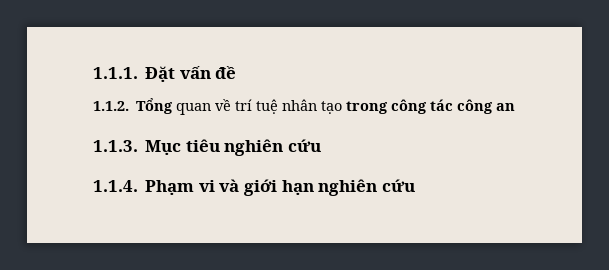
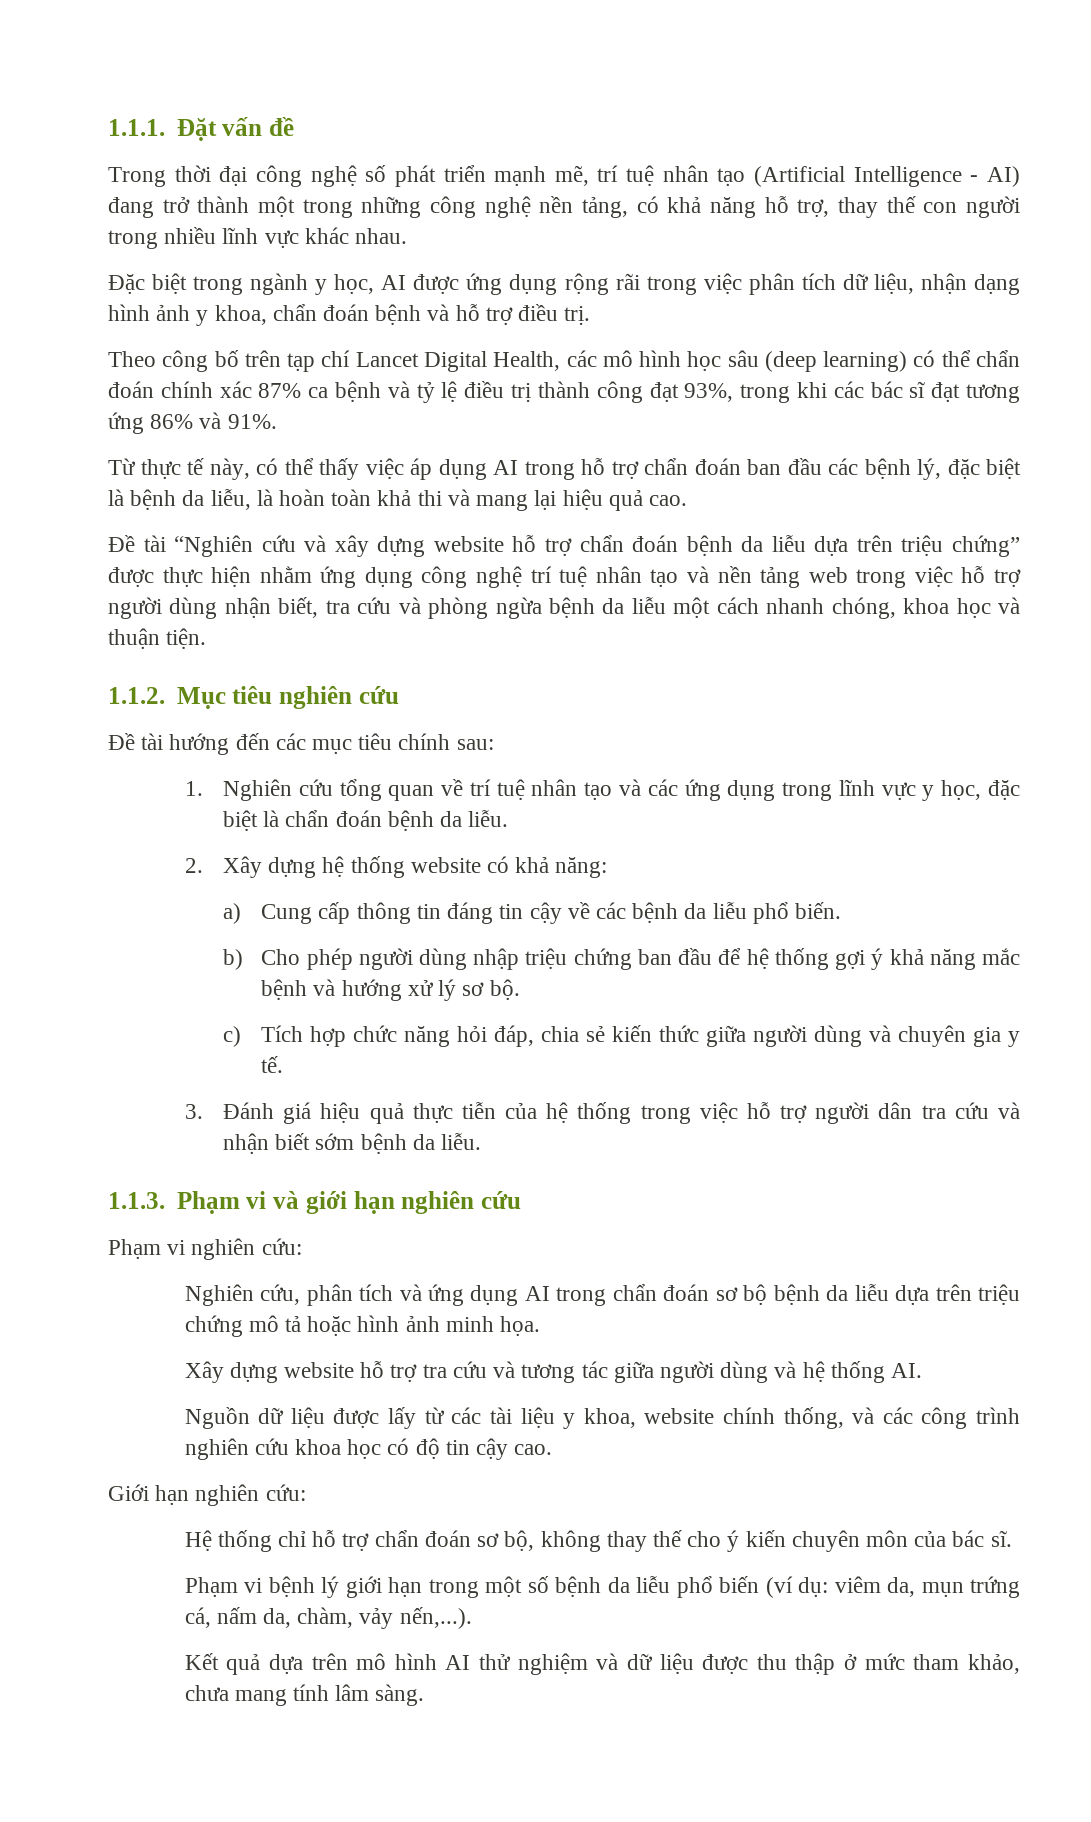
[93,98,174,114] 1.1.2. Tổng -> [108,165,1020,187] [108,196,1020,218] [108,227,408,249] [108,273,1021,295] [108,304,591,326] [108,350,1021,372] [108,381,1021,403] [108,412,277,434] [108,458,1021,480] [108,489,687,511] [108,535,1020,557] [108,566,1021,588] [108,597,1021,619] [108,628,207,649] [108,686,399,709] [108,733,494,755] [184,779,382,801] Trong thời đại công nghệ số phát triển mạnh mẽ, trí tuệ nhân tạo (Artificial Intelligence - AI) đang trở thành một trong những công nghệ nền tảng, có khả năng hỗ trợ, thay thế con người trong nhiều lĩnh vực khác nhau. // Đặc biệt trong ngành y học, AI được ứng dụng rộng rãi trong việc phân tích dữ liệu, nhận dạng hình ảnh y khoa, chẩn đoán bệnh và hỗ trợ điều trị. // Theo công bố trên tạp chí Lancet Digital Health, các mô hình học sâu (deep learning) có thể chẩn đoán chính xác 87% ca bệnh và tỷ lệ điều trị thành công đạt 93%, trong khi các bác sĩ đạt tương ứng 86% và 91%. // Từ thực tế này, có thể thấy việc áp dụng AI trong hỗ trợ chẩn đoán ban đầu các bệnh lý, đặc biệt là bệnh da liễu, là hoàn toàn khả thi và mang lại hiệu quả cao. // Đề tài “Nghiên cứu và xây dựng website hỗ trợ chẩn đoán bệnh da liễu dựa trên triệu chứng” được thực hiện nhằm ứng dụng công nghệ trí tuệ nhân tạo và nền tảng web trong việc hỗ trợ người dùng nhận biết, tra cứu và phòng ngừa bệnh da liễu một cách nhanh chóng, khoa học và thuận tiện. // 1.1.2. Mục tiêu nghiên cứu // Đề tài hướng đến các mục tiêu chính sau: // 1. Nghiên cứu tổng
[346,99,516,114] [93,139,322,156] [93,180,138,192] trong công tác công an // 1.1.3. Mục tiêu nghiên cứu // 1.1.4. -> [618,779,1020,801] [222,810,509,831] [184,856,608,878] [222,902,842,924] [222,948,1020,970] [261,979,520,1001] [222,1025,1020,1047] [261,1056,284,1073] [184,1102,1021,1124] [222,1133,482,1154] [108,1192,165,1209] và các ứng dụng trong lĩnh vực y học, đặc biệt là chẩn đoán bệnh da liễu. // 2. Xây dựng hệ thống website có khả năng: // a) Cung cấp thông tin đáng tin cậy về các bệnh da liễu phổ biến. // b) Cho phép người dùng nhập triệu chứng ban đầu để hệ thống gợi ý khả năng mắc bệnh và hướng xử lý sơ bộ. // c) Tích hợp chức năng hỏi đáp, chia sẻ kiến thức giữa người dùng và chuyên gia y tế. // 3. Đánh giá hiệu quả thực tiễn của hệ thống trong việc hỗ trợ người dân tra cứu và nhận biết sớm bệnh da liễu. // 1.1.3.
(415, 185) none -> [108,1238,302,1260] [184,1284,1021,1306] [184,1315,541,1337] [184,1361,922,1383] [184,1407,1021,1429] [184,1438,553,1460] [108,1484,306,1506] [184,1530,1012,1552] [184,1576,1020,1598] [184,1607,472,1629] [184,1653,1021,1675] [184,1684,425,1706] // Phạm vi nghiên cứu: // Nghiên cứu, phân tích và ứng dụng AI trong chẩn đoán sơ bộ bệnh da liễu dựa trên triệu chứng mô tả hoặc hình ảnh minh họa. // Xây dựng website hỗ trợ tra cứu và tương tác giữa người dùng và hệ thống AI. // Nguồn dữ liệu được lấy từ các tài liệu y khoa, website chính thống, và các công trình nghiên cứu khoa học có độ tin cậy cao. // Giới hạn nghiên cứu: // Hệ thống chỉ hỗ trợ chẩn đoán sơ bộ, không thay thế cho ý kiến chuyên môn của bác sĩ. // Phạm vi bệnh lý giới hạn trong một số bệnh da liễu phổ biến (ví dụ: viêm da, mụn trứng cá, nấm da, chàm, vảy nến,...). // Kết quả dựa trên mô hình AI thử nghiệm và dữ liệu được thu thập ở mức tham khảo, chưa mang tính lâm sàng.

